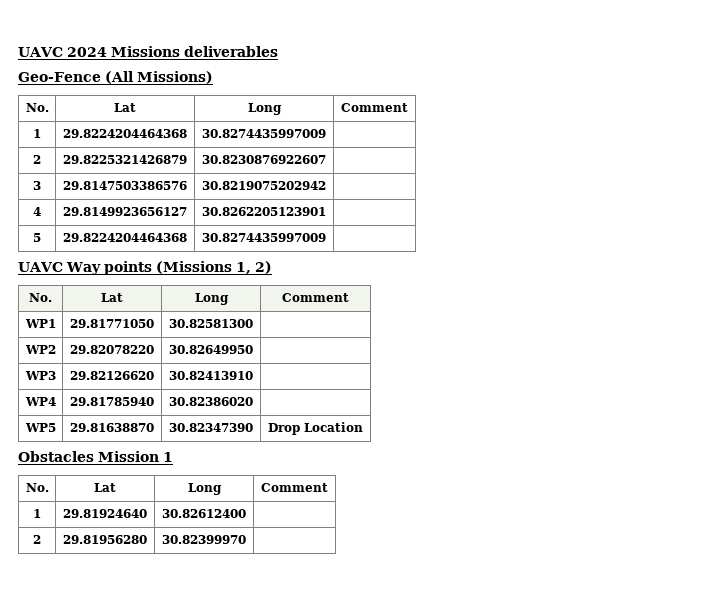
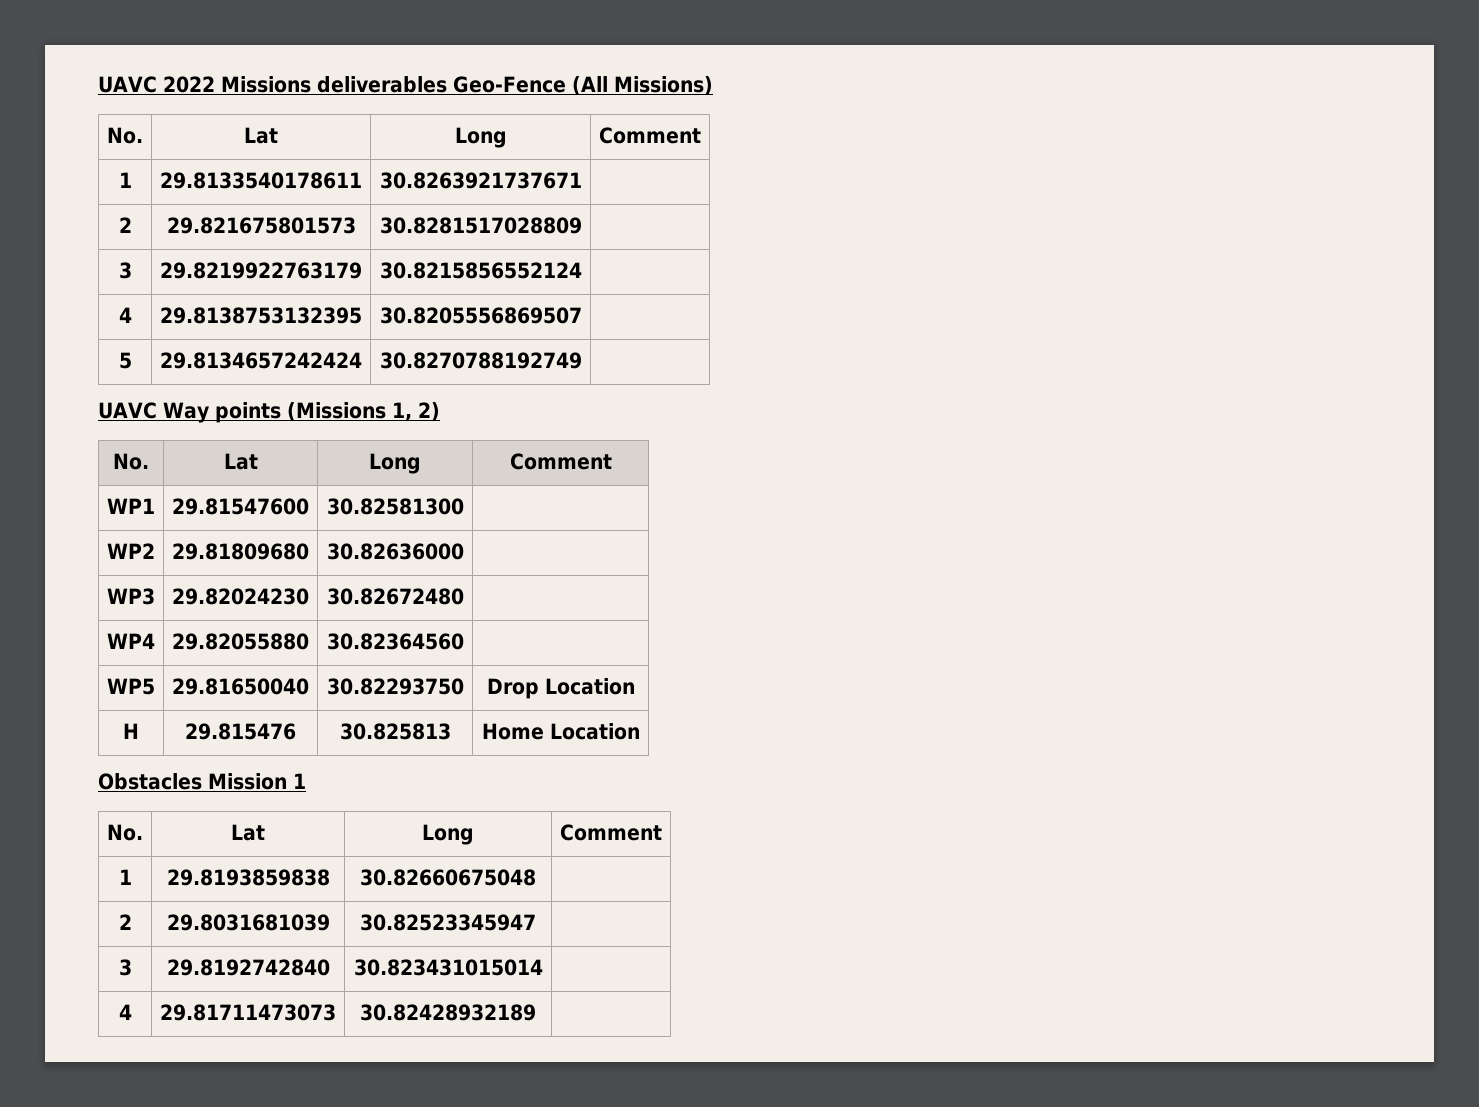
[18,47,107,57] UAVC 2024 -> [98,76,215,93] UAVC 2022
(278, 51) // -> (447, 84) none
[63,129,187,138] [202,129,326,138] [33,155,41,164] [63,155,187,164] [202,155,326,164] [33,181,41,190] [63,181,187,190] [202,181,326,190] [33,207,41,216] [63,207,187,216] [202,207,326,216] 29.8224204464368 | 30.8274435997009 | // 2 | 29.8225321426879 | 30.8230876922607 | // 3 | 29.8147503386576 | 30.8219075202942 | // 4 | 29.8149923656127 | 30.8262205123901 -> [160,172,362,189] [379,172,582,189] [118,217,132,233] [166,217,356,234] [379,217,582,234] [118,262,132,279] [160,262,362,279] [379,262,582,279] [118,307,132,323] [160,307,362,324] [379,307,582,324] 29.8133540178611 | 30.8263921737671 | // 2 | 29.821675801573 | 30.8281517028809 | // 3 | 29.8219922763179 | 30.8215856552124 | // 4 | 29.8138753132395 | 30.8205556869507
[63,233,187,242] [202,233,326,242] 29.8224204464368 | 30.8274435997009 -> [160,352,362,369] [379,352,582,369] 29.8134657242424 | 30.8270788192749
[70,319,154,328] 29.81771050 -> [172,498,309,515] 29.81547600
[70,345,154,354] [169,345,253,354] 29.82078220 | 30.82649950 -> [172,543,309,560] [326,543,464,560] 29.81809680 | 30.82636000
[70,371,154,380] [169,371,253,380] 29.82126620 | 30.82413910 -> [172,588,309,605] [326,588,464,605] 29.82024230 | 30.82672480
[70,397,154,406] [169,397,253,406] 29.81785940 | 30.82386020 -> [172,633,309,650] [326,633,464,650] 29.82055880 | 30.82364560
[70,423,154,432] [169,423,253,432] 29.81638870 | 30.82347390 -> [172,678,309,695] [326,678,464,695] 29.81650040 | 30.82293750
(363, 427) none -> [123,723,139,739] [185,723,296,740] [339,723,451,740] [481,723,640,740] // H | 29.815476 | 30.825813 | Home Location
[63,509,147,518] [162,509,246,518] [33,535,41,544] [63,535,147,544] [162,535,246,544] 29.81924640 | 30.82612400 | // 2 | 29.81956280 | 30.82399970 -> [166,869,330,886] [360,869,536,886] [118,914,132,930] [166,914,330,931] [360,914,536,931] [118,959,132,976] [166,959,330,976] [353,959,543,976] [118,1004,132,1020] [160,1004,336,1021] [360,1004,536,1021] 29.8193859838 | 30.82660675048 | // 2 | 29.8031681039 | 30.82523345947 | // 3 | 29.8192742840 | 30.823431015014 | // 4 | 29.81711473073 | 30.82428932189

